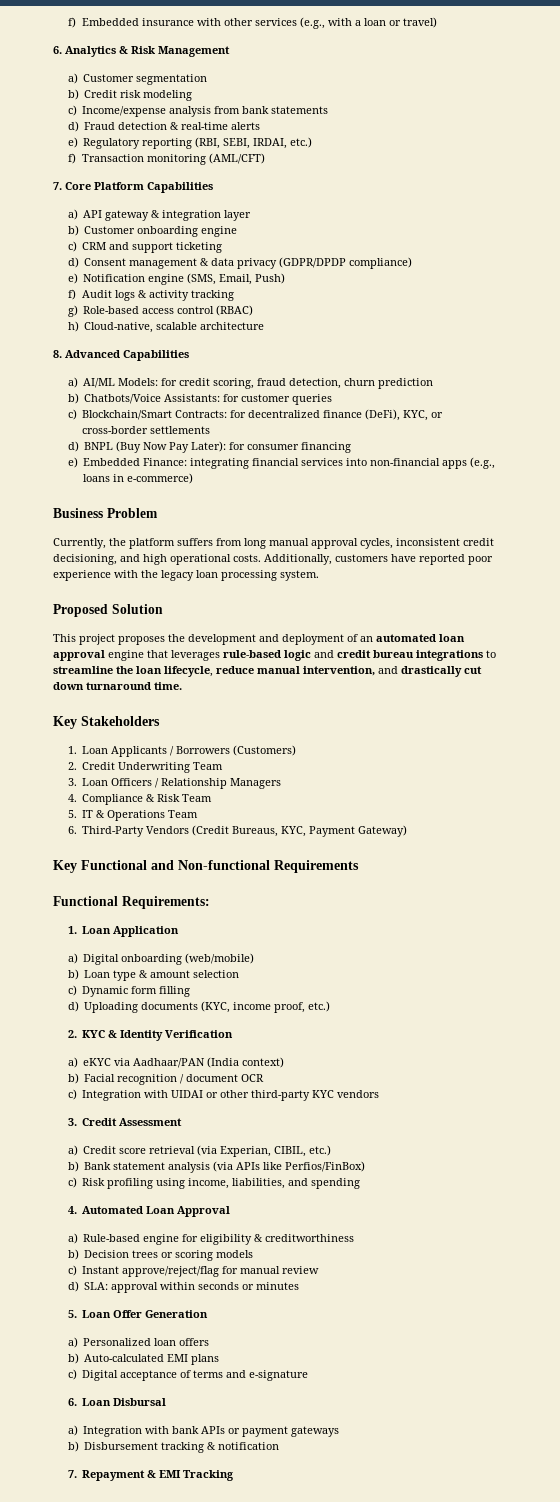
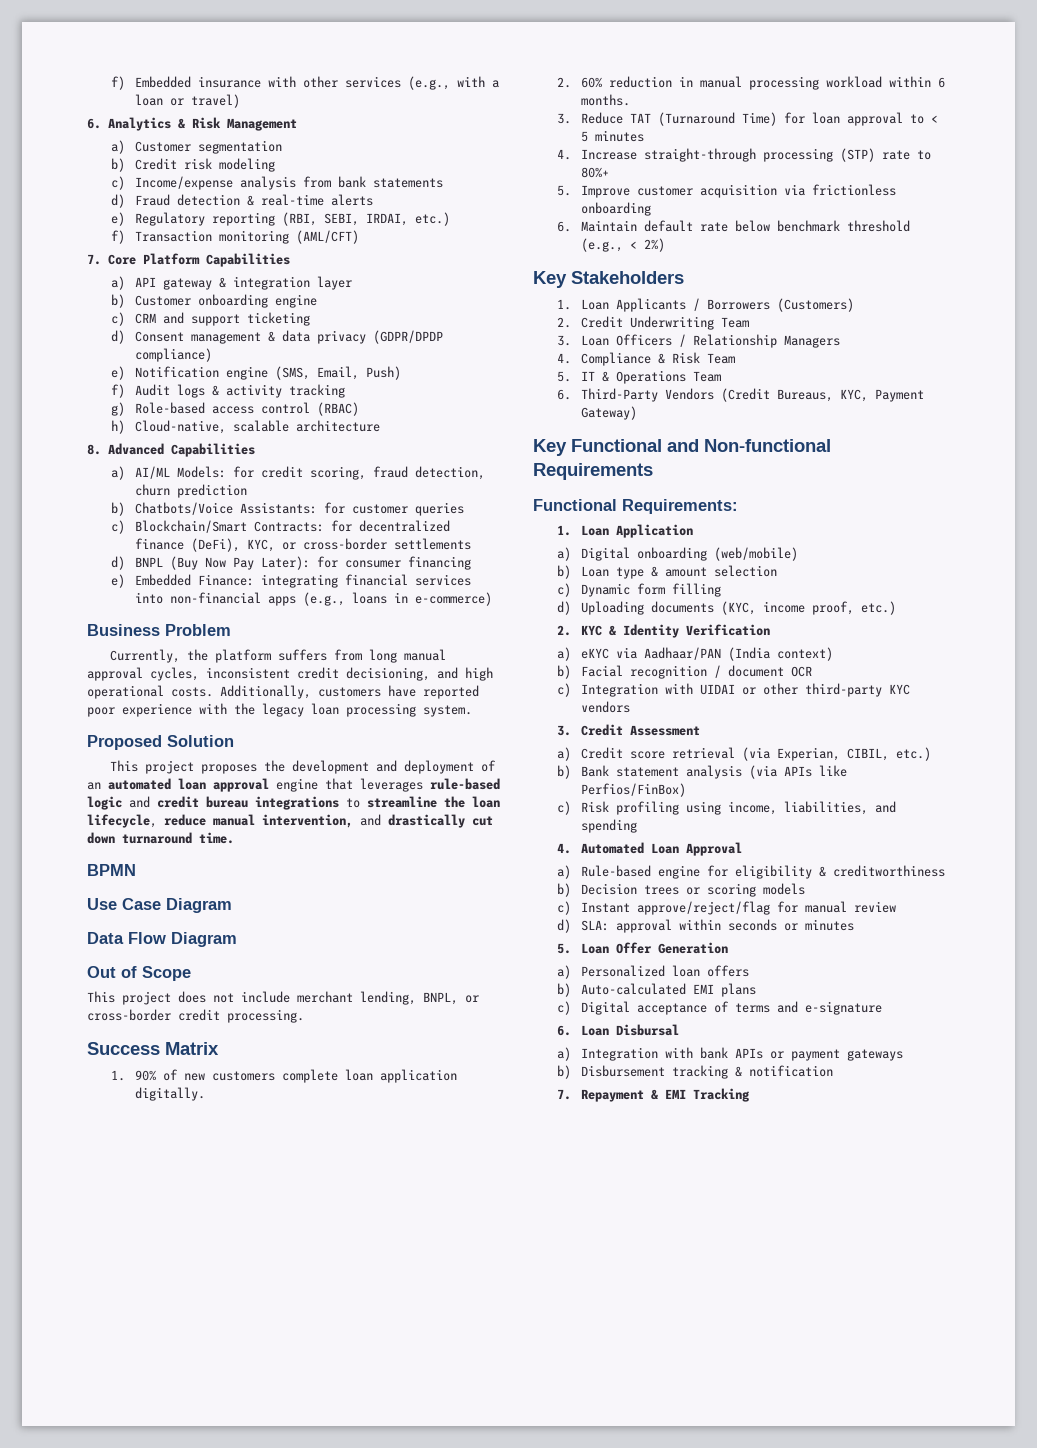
(182, 686) none -> [87,864,136,876] [87,898,232,913] [87,932,237,947] [87,966,191,981] [87,991,479,1005] [87,1009,304,1023] [87,1042,219,1055] [111,1069,458,1083] [135,1087,206,1101] [557,76,946,90] [581,94,631,106] [557,112,939,126] [581,130,645,142] [557,148,932,162] [581,167,610,178] [557,184,897,198] [581,202,652,216] [557,220,911,232] [581,238,666,252] // BPMN // Use Case Diagram // Data Flow Diagram // Out of Scope // This project does not include merchant lending, BNPL, or cross-border credit processing. // Success Matrix // 1. 90% of new customers complete loan application digitally. // 2. 60% reduction in manual processing workload within 6 months. // 3. Reduce TAT (Turnaround Time) for loan approval to < 5 minutes // 4. Increase straight-through processing (STP) rate to 80%+ // 5. Improve customer acquisition via frictionless onboarding // 6. Maintain default rate below benchmark threshold (e.g., < 2%)

